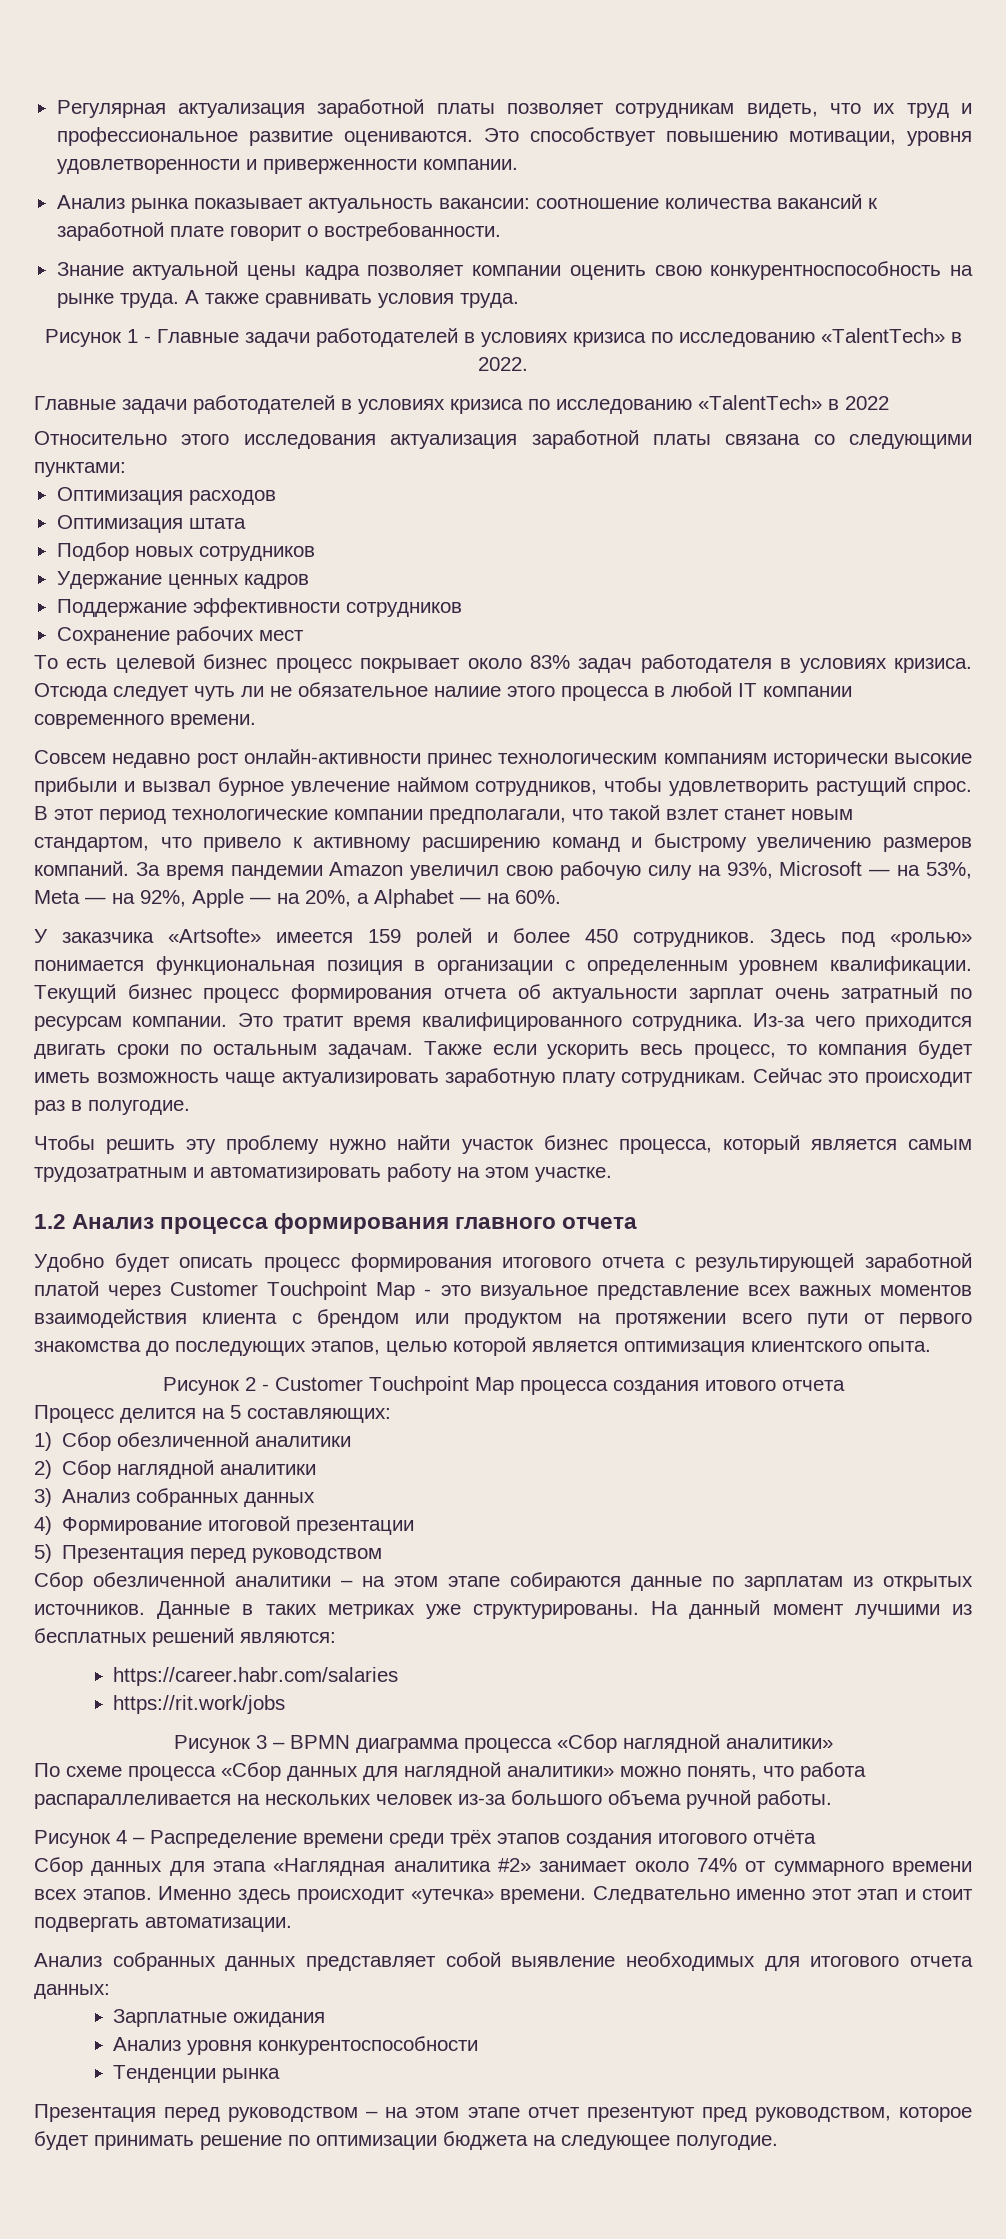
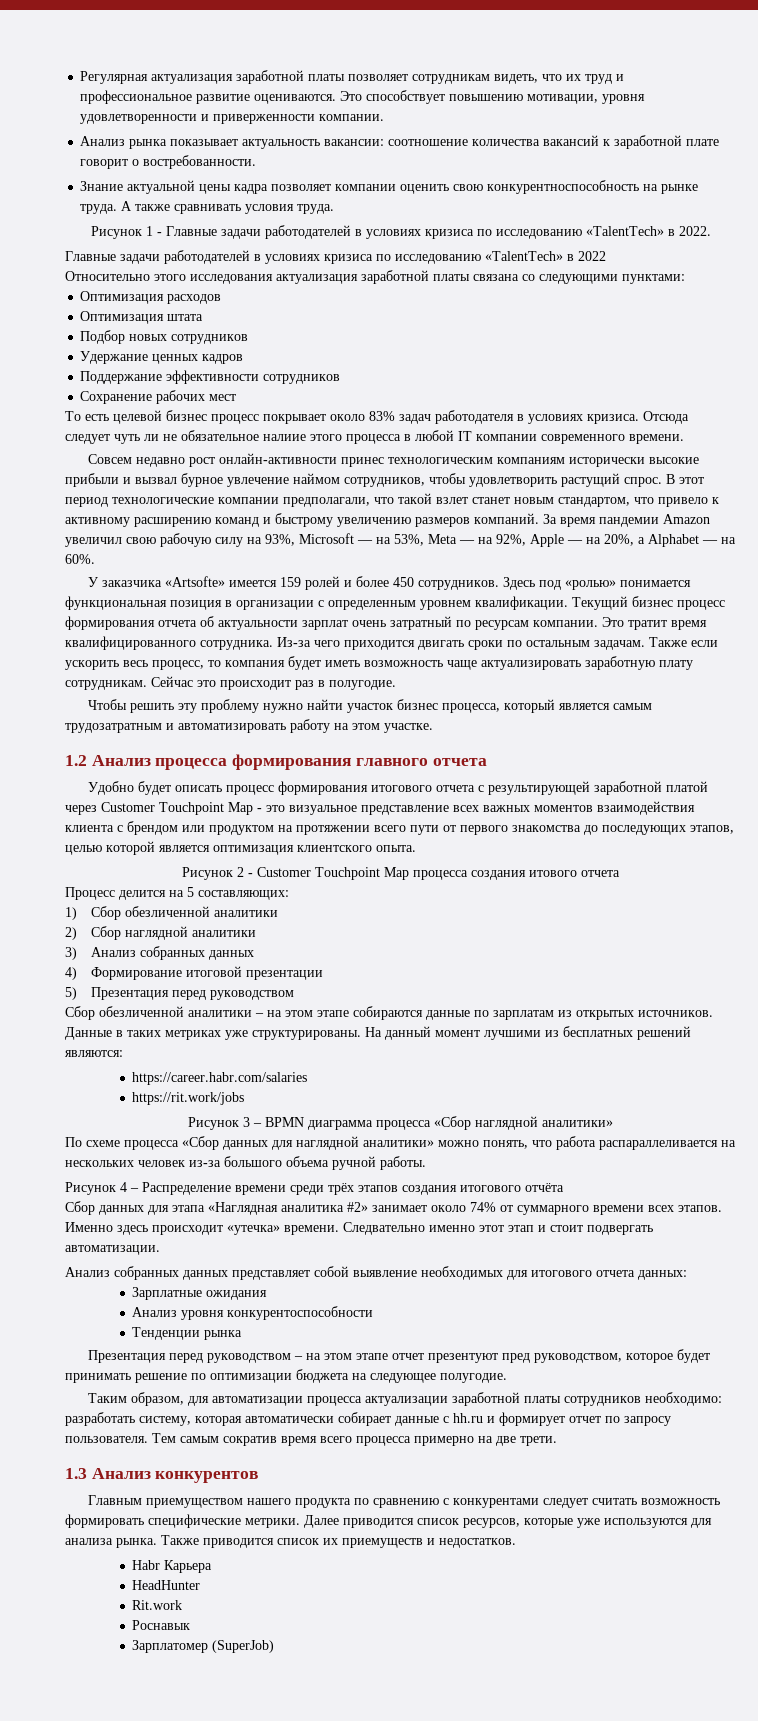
(778, 2142) none -> [87,1392,722,1406] [65,1412,671,1426] [65,1433,557,1446] [65,1468,259,1483] [87,1495,720,1508] [65,1514,712,1528] [65,1535,516,1548] [132,1560,213,1573] [132,1580,201,1590] [132,1600,183,1610] [132,1620,191,1630] [132,1640,275,1653] // Таким образом, для автоматизации процесса актуализации заработной платы сотрудников необходимо: разработать систему, которая автоматически собирает данные с hh.ru и формирует отчет по запросу пользователя. Тем самым сократив время всего процесса примерно на две трети. // 1.3 Анализ конкурентов // Главным приемуществом нашего продукта по сравнению с конкурентами следует считать возможность формировать специфические метрики. Далее приводится список ресурсов, которые уже используются для анализа рынка. Также приводится список их приемуществ и недостатков. // Habr Карьера // HeadHunter // Rit.work // Роснавык // Зарплатомер (SuperJob)

